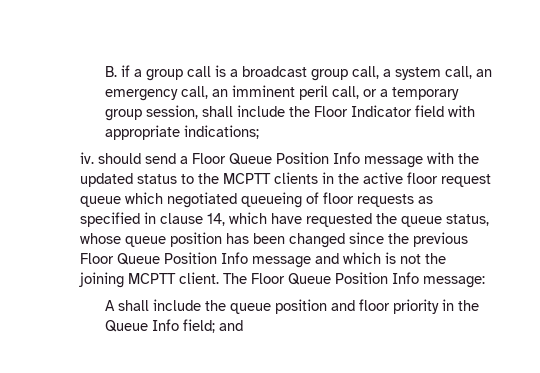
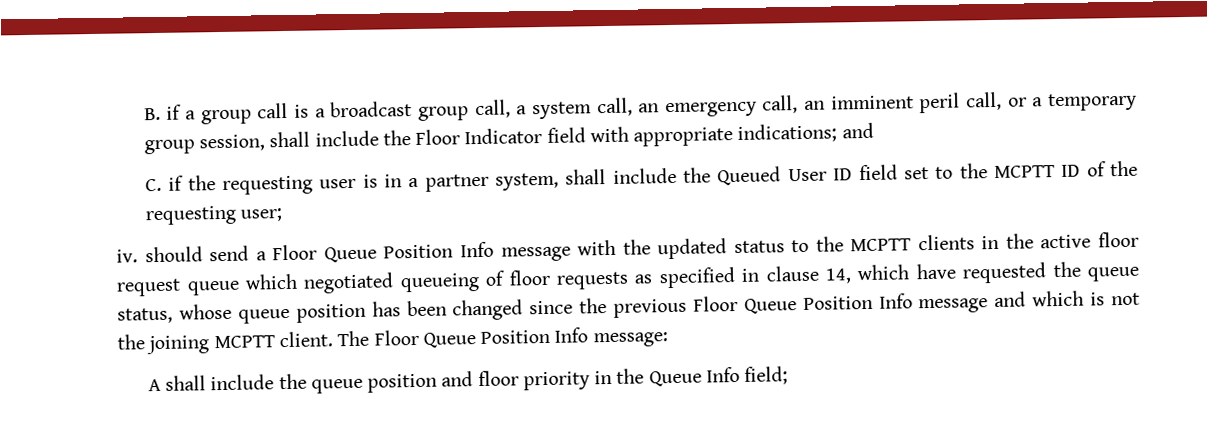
(259, 132) none -> [841,122,874,139] [144,160,1138,195] [144,205,283,226] and // C. if the requesting user is in a partner system, shall include the Queued User ID field set to the MCPTT ID of the requesting user;
[218,320,243,331] and -> (789, 375) none

